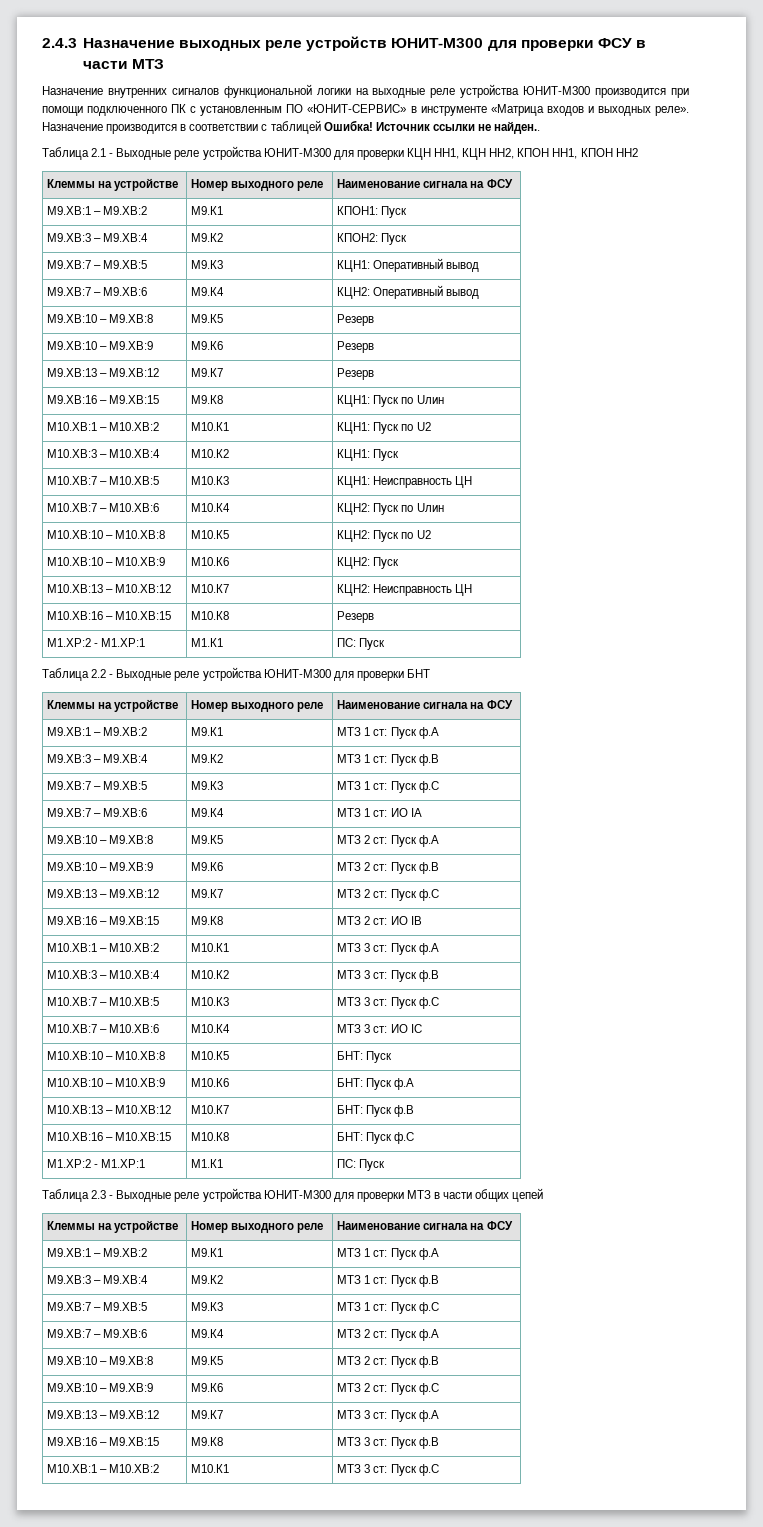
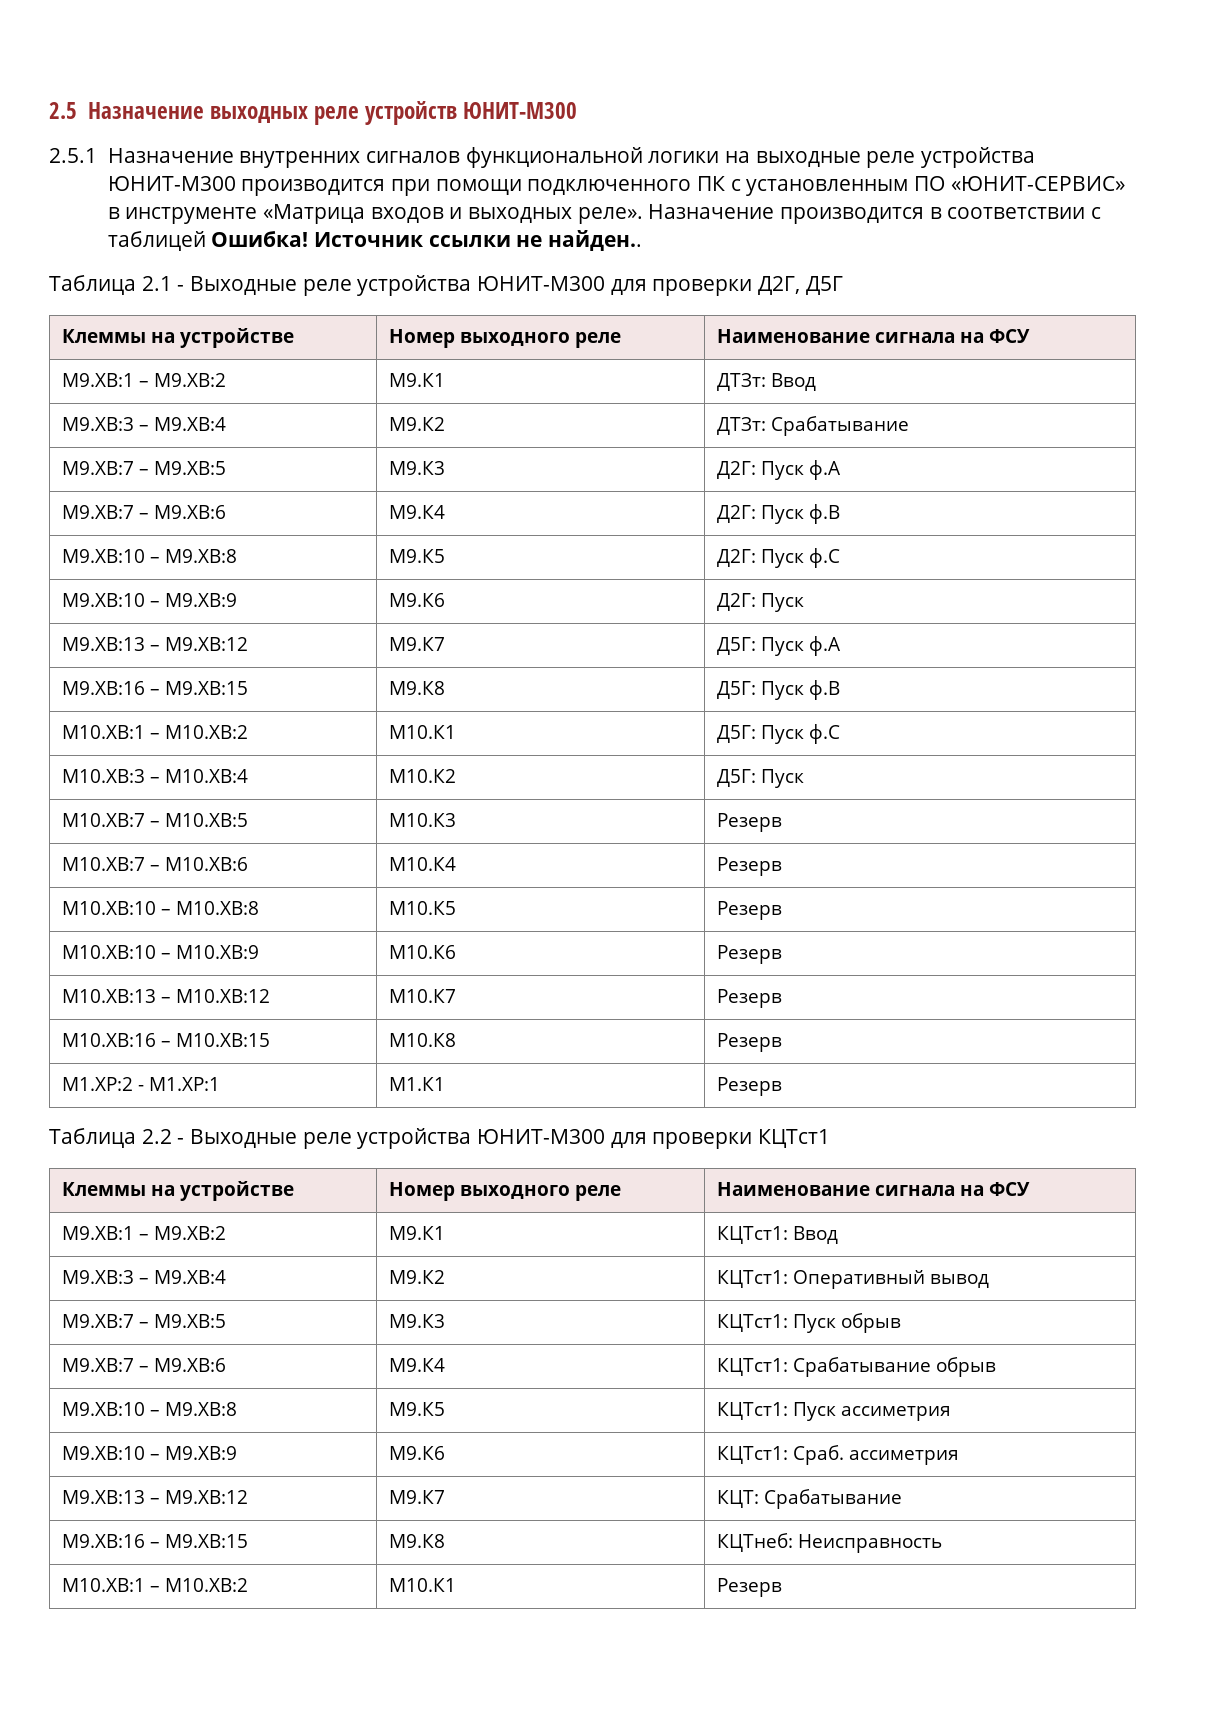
[42,38,77,48] 2.4.3 -> [49,102,77,119] 2.5
[487,38,647,51] [82,59,164,69] для проверки ФСУ в части МТЗ // -> [49,148,97,163] // 2.5.1
[406,148,638,160] КЦН НН1, КЦН НН2, КПОН НН1, КПОН НН2 -> [758,276,843,295] Д2Г, Д5Г
[337,206,408,218] [47,233,149,242] [191,233,224,242] [337,233,408,245] [47,260,148,269] [191,260,224,269] [337,258,480,272] [47,287,148,296] [191,287,225,296] [337,285,480,299] [47,314,154,323] [191,314,224,323] [337,314,375,326] [47,341,154,350] [191,341,224,350] [337,341,375,353] [47,368,160,377] [191,368,224,377] [337,368,375,380] [47,395,160,404] [191,395,224,404] [337,395,444,407] [47,422,160,431] [191,422,230,431] [337,422,431,434] [47,449,161,458] [191,449,230,458] [337,449,371,461] КПОН1: Пуск // М9.XВ:3 – М9.XB:4 | М9.К2 | КПОН2: Пуск // М9.XВ:7 – М9.XB:5 | М9.К3 | КЦН1: Оперативный вывод // М9.XВ:7 – М9.XB:6 | М9.К4 | КЦН2: Оперативный вывод // М9.XВ:10 – М9.XB:8 | М9.К5 | Резерв // М9.XВ:10 – М9.XB:9 | М9.К6 | Резерв // М9.XВ:13 – М9.XB:12 | М9.К7 | Резерв // М9.XВ:16 – М9.XB:15 | М9.К8 | КЦН1: Пуск по Uлин // М10.XВ:1 – М10.XB:2 | М10.К1 | КЦН1: Пуск по U2 // М10.XВ:3 – М10.XB:4 | М10.К2 | КЦН1: -> [716,373,816,391] [61,417,226,431] [388,417,445,431] [716,416,909,436] [61,461,226,475] [388,461,445,475] [716,460,841,480] [61,505,226,519] [388,505,445,519] [716,504,840,524] [61,549,237,563] [388,549,445,563] [716,548,840,568] [61,593,237,607] [388,593,445,607] [716,593,804,612] [61,637,248,651] [388,637,445,651] [716,636,841,656] [61,681,248,695] [388,681,445,695] [716,680,840,700] [61,725,248,739] [388,725,456,739] [716,724,840,744] [61,769,248,783] [388,769,456,783] [716,769,756,787] ДТЗт: Ввод // М9.XВ:3 – М9.XB:4 | М9.К2 | ДТЗт: Срабатывание // М9.XВ:7 – М9.XB:5 | М9.К3 | Д2Г: Пуск ф.А // М9.XВ:7 – М9.XB:6 | М9.К4 | Д2Г: Пуск ф.В // М9.XВ:10 – М9.XB:8 | М9.К5 | Д2Г: Пуск ф.С // М9.XВ:10 – М9.XB:9 | М9.К6 | Д2Г: Пуск // М9.XВ:13 – М9.XB:12 | М9.К7 | Д5Г: Пуск ф.А // М9.XВ:16 – М9.XB:15 | М9.К8 | Д5Г: Пуск ф.B // М10.XВ:1 – М10.XB:2 | М10.К1 | Д5Г: Пуск ф.C // М10.XВ:3 – М10.XB:4 | М10.К2 | Д5Г:
[337,476,473,488] [47,503,160,512] [191,503,231,512] [337,503,444,515] [47,530,166,539] [191,530,230,539] [337,530,431,542] [47,557,166,566] [191,557,230,566] [337,557,400,569] [47,584,172,593] [191,584,230,593] [337,584,473,596] КЦН1: Неисправность ЦН // М10.XВ:7 – М10.XB:6 | М10.К4 | КЦН2: Пуск по Uлин // М10.XВ:10 – М10.XB:8 | М10.К5 | КЦН2: Пуск по U2 // М10.XВ:10 – М10.XB:9 | М10.К6 | КЦН2: Пуск // М10.XВ:13 – М10.XB:12 | М10.К7 | КЦН2: Неисправность ЦН -> [716,813,782,832] [61,857,248,871] [388,857,456,871] [716,857,782,876] [61,901,259,915] [388,901,456,915] [716,901,782,920] [61,945,259,959] [388,945,456,959] [716,945,782,964] [61,989,270,1003] [388,989,456,1003] [716,989,782,1008] Резерв // М10.XВ:7 – М10.XB:6 | М10.К4 | Резерв // М10.XВ:10 – М10.XB:8 | М10.К5 | Резерв // М10.XВ:10 – М10.XB:9 | М10.К6 | Резерв // М10.XВ:13 – М10.XB:12 | М10.К7 | Резерв
[337,638,386,650] ПС: Пуск -> [716,1077,782,1096] Резерв
[406,669,430,678] БНТ -> [758,1129,831,1148] КЦТст1
[337,727,439,739] [47,754,149,763] [191,754,224,763] [337,754,439,766] [47,781,148,790] [191,781,224,790] [337,781,439,793] [47,808,148,817] [191,808,225,817] [337,808,422,817] [47,835,154,844] [191,835,224,844] [337,835,439,847] [47,862,154,871] [191,862,224,871] [337,862,439,874] [47,889,160,898] [191,889,224,898] [337,889,439,901] [47,916,160,925] [191,916,224,925] [337,916,422,925] [47,943,160,952] [191,943,230,952] [337,943,439,955] [47,970,161,979] [191,970,230,979] [337,970,439,982] [47,997,160,1006] [191,997,230,1006] [337,997,439,1009] [47,1024,160,1033] [191,1024,231,1033] [337,1024,422,1033] [47,1051,166,1060] [191,1051,230,1060] [337,1051,393,1063] [47,1078,166,1087] [191,1078,230,1087] [337,1078,415,1090] [47,1105,172,1114] [191,1105,230,1114] [337,1105,415,1117] [47,1132,172,1141] [191,1132,230,1141] [337,1132,415,1144] [47,1159,146,1168] [191,1159,224,1168] [337,1159,386,1171] [42,1188,544,1202] [47,1220,179,1233] [191,1221,324,1233] [337,1221,513,1230] [47,1248,148,1257] [191,1248,224,1257] [337,1248,439,1260] [47,1275,149,1284] [191,1275,224,1284] [337,1275,439,1287] [47,1302,148,1311] [191,1302,224,1311] [337,1302,439,1314] [47,1329,148,1338] [191,1329,225,1338] [337,1329,439,1341] [47,1356,154,1365] [191,1356,224,1365] [337,1356,439,1368] [47,1383,154,1392] [191,1383,224,1392] [337,1383,439,1395] [47,1410,160,1419] [191,1410,224,1419] [337,1410,439,1422] [47,1437,160,1446] [191,1437,224,1446] [337,1437,439,1449] [47,1464,160,1473] [191,1464,230,1473] [337,1464,439,1476] МТЗ 1 ст: Пуск ф.А // М9.XВ:3 – М9.XB:4 | М9.К2 | МТЗ 1 ст: Пуск ф.В // М9.XВ:7 – М9.XB:5 | М9.К3 | МТЗ 1 ст: Пуск ф.С // М9.XВ:7 – М9.XB:6 | М9.К4 | МТЗ 1 ст: ИО IА // М9.XВ:10 – М9.XB:8 | М9.К5 | МТЗ 2 ст: Пуск ф.А // М9.XВ:10 – М9.XB:9 | М9.К6 | МТЗ 2 ст: Пуск ф.В // М9.XВ:13 – М9.XB:12 | М9.К7 | МТЗ 2 ст: Пуск ф.С // М9.XВ:16 – М9.XB:15 | М9.К8 | МТЗ 2 ст: ИО IВ // М10.XВ:1 – М10.XB:2 | М10.К1 | МТЗ 3 ст: Пуск ф.А // М10.XВ:3 – М10.XB:4 | М10.К2 | МТЗ 3 ст: Пуск ф.В // М10.XВ:7 – М10.XB:5 | М10.К3 | МТЗ 3 ст: Пуск ф.С // М10.XВ:7 – М10.XB:6 | М10.К4 | МТЗ 3 ст: ИО IС // М10.XВ:10 – М10.XB:8 | М10.К5 | БНТ: Пуск // М10.XВ:10 – М10.XB:9 | М10.К6 | БНТ: Пуск ф.А // М10.XВ:13 – М10.XB:12 | М10.К7 | БНТ: Пуск ф.В // М10.XВ:16 – М10.XB:15 | М10.К8 | БНТ: Пуск ф.С // М1.XP:2 - М1.XP:1 | М1.К1 | ПС: Пуск // Таблица 2.3 - Выходные реле устройства ЮНИТ-М300 для проверки МТЗ в части общих цепей // Клеммы на устройстве | Номер выходного реле | Наименование сигнала на ФСУ // М9.XВ:1 – М9.XB:2 | М9.К1 | МТЗ 1 ст: Пуск ф.А // М9.XВ:3 – М9.XB:4 | М9.К2 | МТЗ 1 ст: Пуск ф.В // М9.XВ:7 – М9.XB:5 | М9.К3 | МТЗ 1 ст: Пуск ф.С // М9.XВ:7 – М9.XB:6 | М9.К4 | МТЗ 2 ст: Пуск ф.А // М9.XВ:10 – М9.XB:8 | М9.К5 | МТЗ 2 ст: Пуск ф.В // М9.XВ:10 – М9.XB:9 | М9.К6 | МТЗ 2 ст: Пуск ф.С // М9.XВ:13 – М9.XB:12 | М9.К7 | МТЗ 3 ст: Пуск ф.А // М9.XВ:16 – М9.XB:15 | М9.К8 | МТЗ 3 ст: Пуск ф.В // М10.XВ:1 – М10.XB:2 | М10.К1 | МТЗ 3 ст: Пуск ф.С -> [716,1226,838,1244] [61,1270,226,1284] [388,1270,445,1284] [716,1270,989,1289] [61,1314,226,1328] [388,1314,445,1328] [716,1313,901,1333] [61,1358,226,1372] [388,1358,445,1372] [716,1357,996,1377] [61,1402,237,1416] [388,1402,445,1416] [716,1402,951,1421] [61,1446,237,1460] [388,1446,445,1460] [716,1445,959,1465] [61,1490,248,1504] [388,1490,445,1504] [716,1489,902,1509] [61,1534,248,1548] [388,1534,445,1548] [716,1533,942,1553] [61,1578,248,1592] [388,1578,456,1592] [716,1578,782,1597] КЦТст1: Ввод // М9.XВ:3 – М9.XB:4 | М9.К2 | КЦТст1: Оперативный вывод // М9.XВ:7 – М9.XB:5 | М9.К3 | КЦТст1: Пуск обрыв // М9.XВ:7 – М9.XB:6 | М9.К4 | КЦТст1: Срабатывание обрыв // М9.XВ:10 – М9.XB:8 | М9.К5 | КЦТст1: Пуск ассиметрия // М9.XВ:10 – М9.XB:9 | М9.К6 | КЦТст1: Сраб. ассиметрия // М9.XВ:13 – М9.XB:12 | М9.К7 | КЦТ: Срабатывание // М9.XВ:16 – М9.XB:15 | М9.К8 | КЦТнеб: Неисправность // М10.XВ:1 – М10.XB:2 | М10.К1 | Резерв

